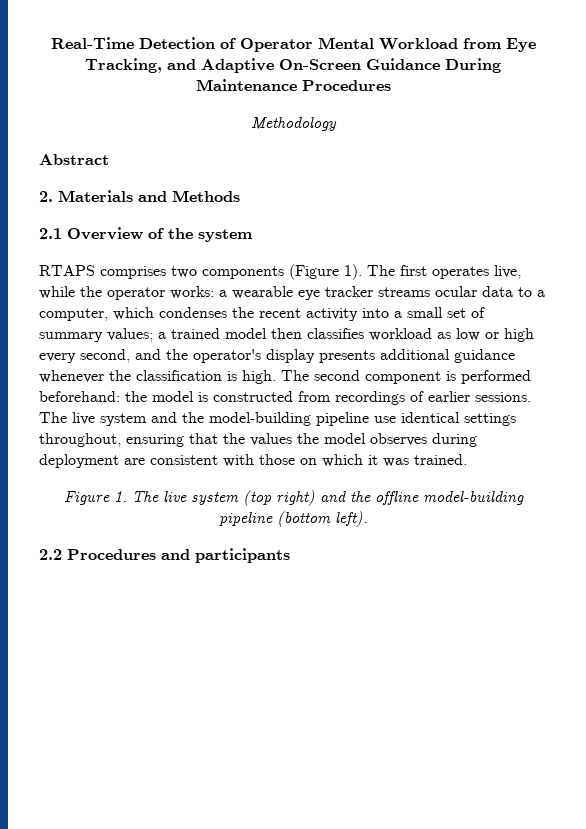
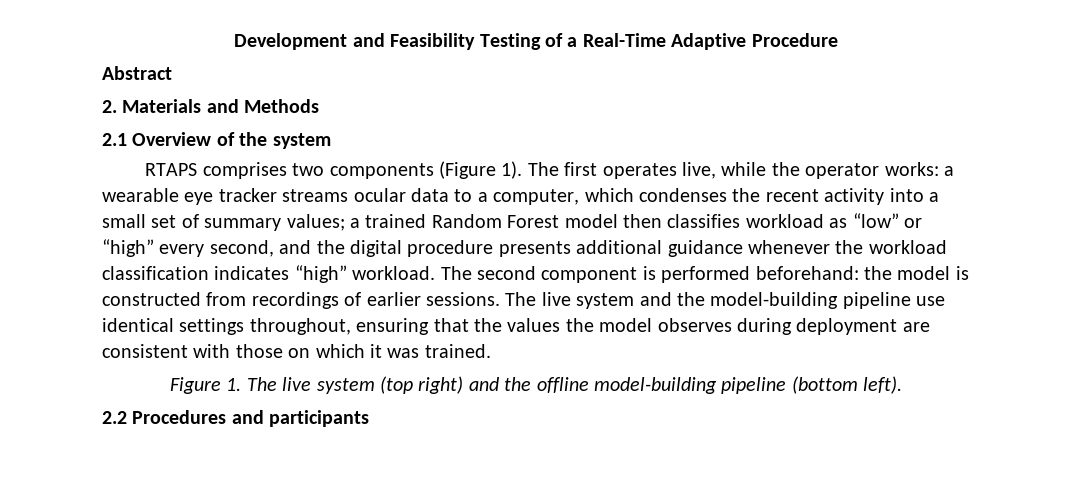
[50,37,536,52] [85,58,501,73] [195,79,391,91] [250,117,337,131] Real-Time Detection of Operator Mental Workload from Eye Tracking, and Adaptive On-Screen Guidance During Maintenance Procedures // Methodology -> [234,33,838,50] Development and Feasibility Testing of a Real-Time Adaptive Procedure
(220, 333) none -> [431,214,560,228] Random Forest
[456,328,534,342] low or high -> [852,213,922,228] [102,239,154,257] “low” or “high”
[193,349,315,363] operator's display -> [350,240,494,257] digital procedure
[136,370,276,384] classification is high. -> [868,240,947,254] [102,265,436,283] workload classification indicates “high” workload.

